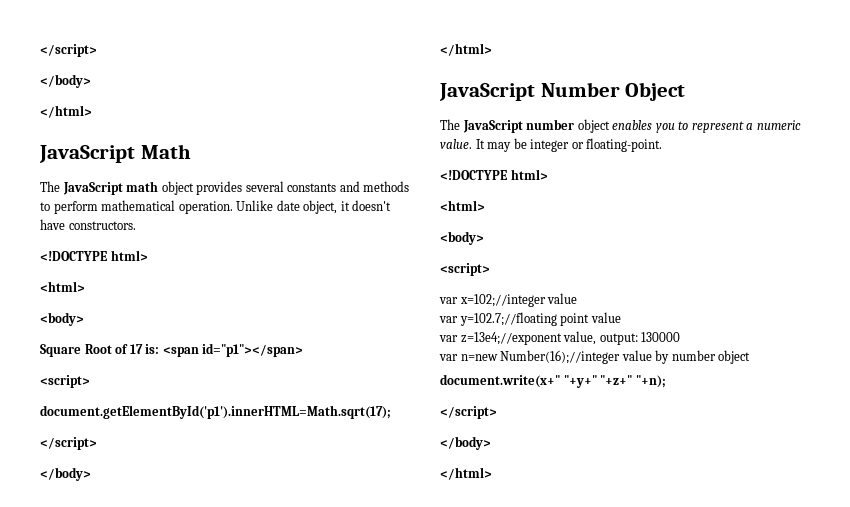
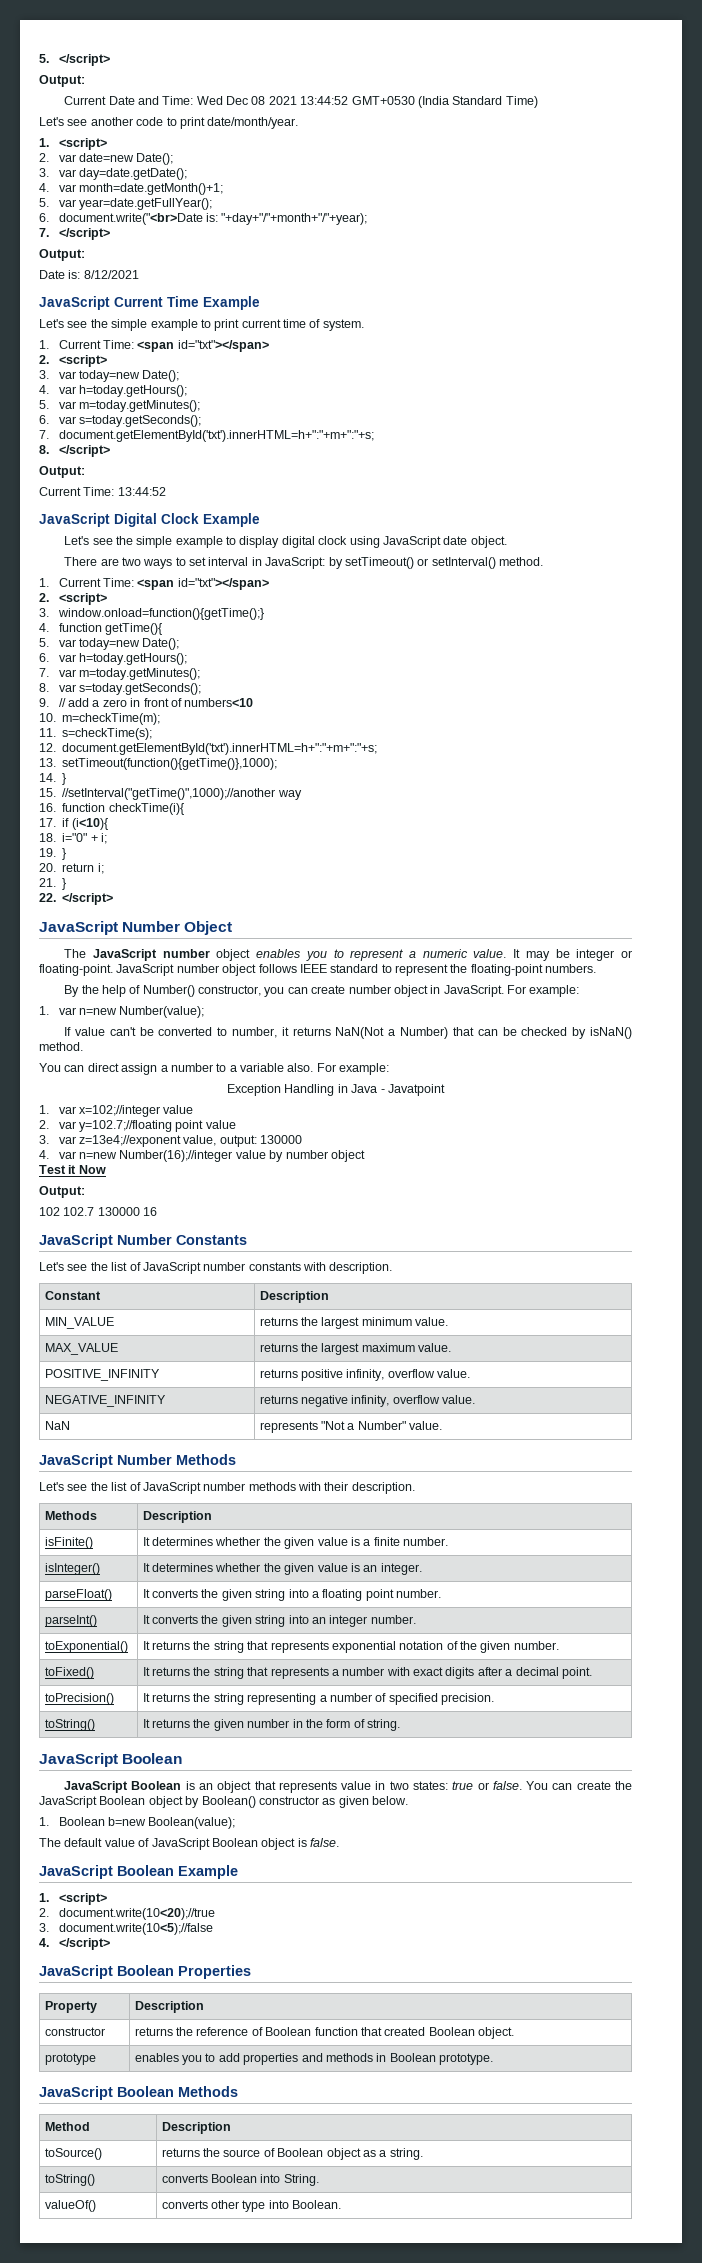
[40,44,97,57] [40,74,91,88] [40,105,92,118] [39,144,191,163] [40,181,410,195] [40,200,392,214] [40,219,136,230] [40,250,148,261] [40,281,85,292] [40,312,84,326] [40,343,304,357] [40,375,90,388] [40,405,391,419] [40,437,97,450] [40,467,91,481] [440,43,492,56] </script> // </body> // </html> // JavaScript Math // The JavaScript math object provides several constants and methods to perform mathematical operation. Unlike date object, it doesn't have constructors. // <!DOCTYPE html> // <html> // <body> // Square Root of 17 is: <span id="p1"></span> // <script> // document.getElementById('p1').innerHTML=Math.sqrt(17); // </script> // </body> // </html> -> [39,54,110,66] [39,75,85,87] [64,96,538,108] [39,117,299,129] [39,138,107,150] [39,153,174,165] [39,168,188,180] [39,183,224,195] [39,198,213,210] [39,213,368,225] [39,228,110,240] [39,249,85,261] [39,270,139,279] [39,296,260,310] [39,319,364,331] [39,340,269,352] [39,355,107,367] [39,370,180,382] [39,385,188,397] [39,400,201,412] [39,415,202,427] [39,430,374,442] [39,445,110,457] [39,466,85,478] [39,487,166,496] [39,513,260,527] [64,536,507,548] [64,557,544,569] [39,578,269,590] [39,593,107,605] [39,608,264,620] [39,623,163,635] [39,638,180,650] [39,653,188,665] [39,668,201,680] [39,683,202,695] [39,698,254,707] [39,713,161,725] [39,728,153,740] [39,743,378,755] [39,758,278,770] [39,773,67,785] [39,788,302,800] [39,803,184,815] [39,818,108,830] [39,833,107,844] [39,848,67,860] [39,863,104,874] [39,878,67,890] [39,893,114,905] 5. </script> // Output: // Current Date and Time: Wed Dec 08 2021 13:44:52 GMT+0530 (India Standard Time) // Let's see another code to print date/month/year. // 1. <script> // 2. var date=new Date(); // 3. var day=date.getDate(); // 4. var month=date.getMonth()+1; // 5. var year=date.getFullYear(); // 6. document.write("<br>Date is: "+day+"/"+month+"/"+year); // 7. </script> // Output: // Date is: 8/12/2021 // JavaScript Current Time Example // Let's see the simple example to print current time of system. // 1. Current Time: <span id="txt"></span> // 2. <script> // 3. var today=new Date(); // 4. var h=today.getHours(); // 5. var m=today.getMinutes(); // 6. var s=today.getSeconds(); // 7. document.getElementById('txt').innerHTML=h+":"+m+":"+s; // 8. </script> // Output: // Current Time: 13:44:52 // JavaScript Digital Clock Example // Let's see the simple example to display digital clock using JavaScript date object. // There are two ways to set interval in JavaScript: by setTimeout() or setInterval() method. // 1. Current Time: <span id="txt"></span> // 2. <script> // 3. window.onload=function(){getTime();} // 4. function getTime(){ // 5. var today=new Date(); // 6. var h=today.getHours(); // 7. var m=today.getMinutes(); // 8. var s=today.getSeconds(); // 9. // add a zero in front of numbers<10 // 10. m=checkTime(m); // 11. s=checkTime(s); // 12. document.getElementById('txt').innerHTML=h+":"+m+":"+s; // 13. setTimeout(function(){getTime()},1000); // 14. } // 15. //setInterval("getTime()",1000);//another way // 16. function checkTime(i){ // 17. if (i<10){ // 18. i="0" + i; // 19. } // 20. return i; // 21. } // 22. </script>
[440,169,548,180] [440,200,485,211] [440,231,484,245] [440,263,490,276] // <!DOCTYPE html> // <html> // <body> // <script> // -> [116,964,597,976] [64,985,580,997] [39,1006,205,1018] [64,1027,632,1039] [39,1042,83,1051] [39,1063,390,1075] [227,1084,445,1096] [39,1105,49,1114] JavaScript number object follows IEEE standard to represent the floating-point numbers. // By the help of Number() constructor, you can create number object in JavaScript. For example: // 1. var n=new Number(value); // If value can't be converted to number, it returns NaN(Not a Number) that can be checked by isNaN() method. // You can direct assign a number to a variable also. For example: // Exception Handling in Java - Javatpoint // 1.
(578, 298) none -> [39,1120,49,1129] 2.
(621, 317) none -> [39,1135,49,1144] 3.
(681, 337) none -> [39,1150,49,1159] 4.
[440,374,666,388] [440,406,497,419] [440,436,491,450] [440,467,492,480] document.write(x+" "+y+" "+z+" "+n); // </script> // </body> // </html> -> [39,1165,106,1174] [39,1186,85,1198] [39,1207,158,1216] [39,1234,247,1248] [39,1262,393,1274] [44,1291,101,1300] [259,1291,329,1303] [44,1317,114,1329] [259,1317,449,1329] [44,1343,118,1355] [259,1343,452,1355] [44,1369,160,1381] [259,1369,471,1381] [44,1395,166,1407] [259,1395,476,1407] [44,1421,70,1430] [259,1421,443,1433] [39,1454,236,1468] [39,1482,415,1494] [44,1511,97,1520] [142,1511,212,1523] [44,1537,93,1549] [142,1537,449,1549] [44,1563,100,1575] [142,1563,422,1575] [44,1589,112,1601] [142,1589,442,1601] [44,1615,97,1627] [142,1615,416,1627] [44,1641,128,1653] [142,1641,559,1653] [44,1667,94,1679] [142,1667,592,1679] [44,1693,114,1705] [142,1693,495,1705] [44,1719,95,1731] [142,1719,401,1731] [39,1753,183,1767] [64,1781,632,1793] [39,1796,408,1808] [39,1817,236,1829] [39,1838,339,1850] [39,1865,238,1879] [39,1893,107,1905] [39,1908,215,1920] [39,1923,213,1935] [39,1938,110,1950] [39,1965,251,1979] [44,2001,97,2013] [134,2001,204,2013] [44,2027,105,2036] [134,2027,515,2039] [44,2053,96,2065] [134,2053,494,2065] [39,2086,238,2100] [44,2122,90,2131] [161,2122,231,2134] [44,2148,102,2160] [161,2148,423,2160] [44,2174,95,2186] [161,2174,319,2186] [44,2200,96,2212] [161,2200,342,2212] Test it Now // Output: // 102 102.7 130000 16 // JavaScript Number Constants // Let's see the list of JavaScript number constants with description. // Constant | Description // MIN_VALUE | returns the largest minimum value. // MAX_VALUE | returns the largest maximum value. // POSITIVE_INFINITY | returns positive infinity, overflow value. // NEGATIVE_INFINITY | returns negative infinity, overflow value. // NaN | represents "Not a Number" value. // JavaScript Number Methods // Let's see the list of JavaScript number methods with their description. // Methods | Description // isFinite() | It determines whether the given value is a finite number. // isInteger() | It determines whether the given value is an integer. // parseFloat() | It converts the given string into a floating point number. // parseInt() | It converts the given string into an integer number. // toExponential() | It returns the string that represents exponential notation of the given number. // toFixed() | It returns the string that represents a number with exact digits after a decimal point. // toPrecision() | It returns the string representing a number of specified precision. // toString() | It returns the given number in the form of string. // JavaScript Boolean // JavaScript Boolean is an object that represents value in two states: true or false. You can create the JavaScript Boolean object by Boolean() constructor as given below. // 1. Boolean b=new Boolean(value); // The default value of JavaScript Boolean object is false. // JavaScript Boolean Example // 1. <script> // 2. document.write(10<20);//true // 3. document.write(10<5);//false // 4. </script> // JavaScript Boolean Properties // Property | Description // constructor | returns the reference of Boolean function that created Boolean object. // prototype | enables you to add properties and methods in Boolean prototype. // JavaScript Boolean Methods // Method | Description // toSource() | returns the source of Boolean object as a string. // toString() | converts Boolean into String. // valueOf() | converts other type into Boolean.

